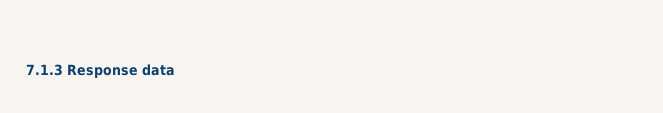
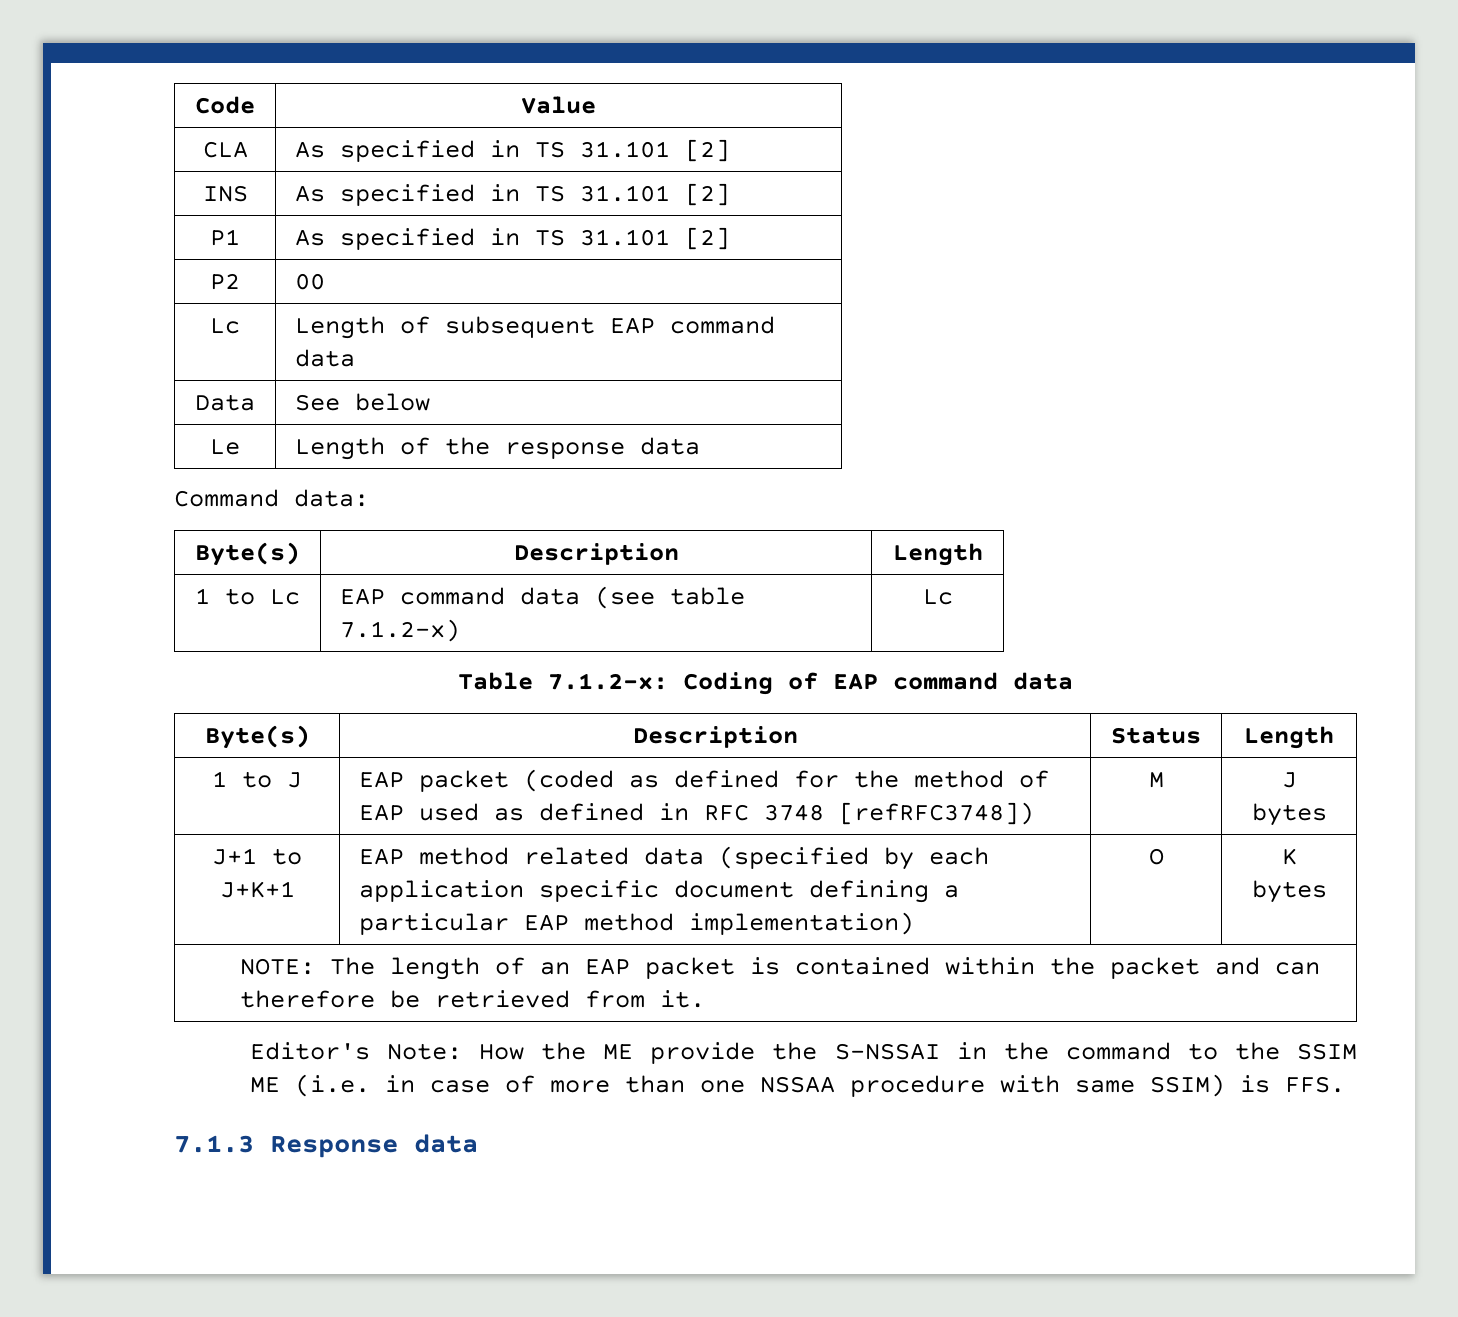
(26, 70) none -> [195,96,255,114] [521,96,596,114] [202,141,248,158] [295,139,731,162] [202,185,248,202] [295,183,731,206] [210,229,240,246] [295,227,731,250] [210,273,240,290] [295,273,326,290] [210,318,240,334] [295,316,776,339] [295,349,356,367] [195,394,255,411] [295,393,431,411] [210,439,240,455] [295,437,701,460] [174,489,369,507] [195,542,300,566] [513,543,679,565] [892,543,983,566] [195,588,300,605] [340,586,746,609] [340,619,461,642] [922,589,953,605] [458,672,1073,695] [204,725,310,749] [632,726,798,748] [1111,727,1201,744] [1244,726,1334,749] [212,771,302,788] [359,769,1050,792] [359,802,1035,825] [1148,772,1164,788] [1281,772,1297,788] [1251,803,1327,826] [212,848,302,865] [219,881,295,898] [359,846,990,870] [359,880,960,903] [359,912,915,935] [1148,848,1164,865] [1281,848,1297,865] [1251,880,1327,903] [239,957,1320,980] [239,990,705,1008] [249,1042,1357,1064] [249,1074,1345,1097] Code | Value // CLA | As specified in TS 31.101 [2] // INS | As specified in TS 31.101 [2] // P1 | As specified in TS 31.101 [2] // P2 | 00 // Lc | Length of subsequent EAP command data // Data | See below // Le | Length of the response data // Command data: // Byte(s) | Description | Length // 1 to Lc | EAP command data (see table 7.1.2-x) | Lc // Table 7.1.2-x: Coding of EAP command data // Byte(s) | Description | Status | Length // 1 to J | EAP packet (coded as defined for the method of EAP used as defined in RFC 3748 [refRFC3748]) | M | J bytes // J+1 to J+K+1 | EAP method related data (specified by each application specific document defining a particular EAP method implementation) | O | K bytes // NOTE: The length of an EAP packet is contained within the packet and can therefore be retrieved from it. // Editor's Note: How the ME provide the S-NSSAI in the command to the SSIM ME (i.e. in case of more than one NSSAA procedure with same SSIM) is FFS. //

